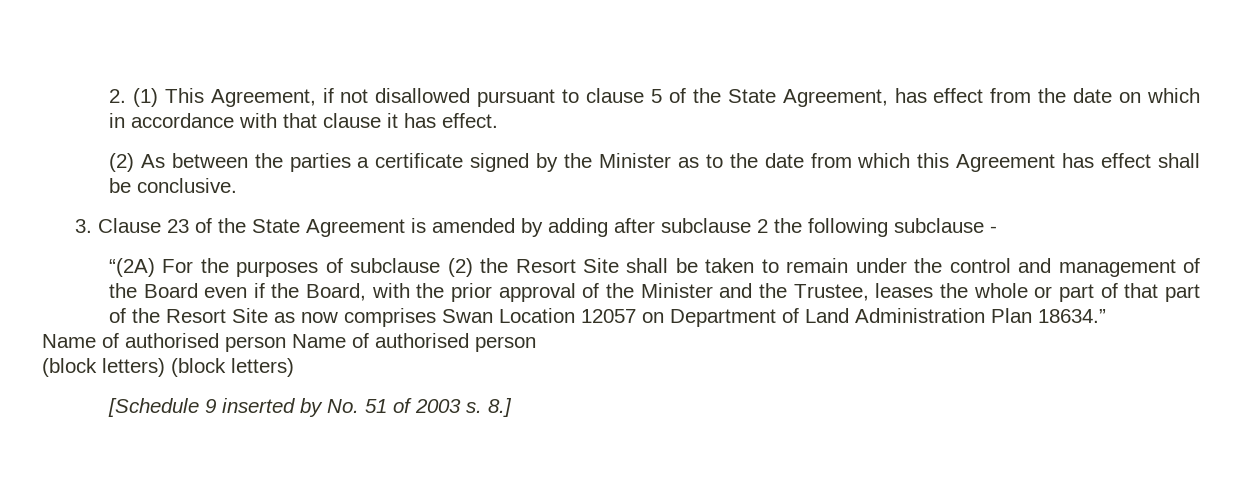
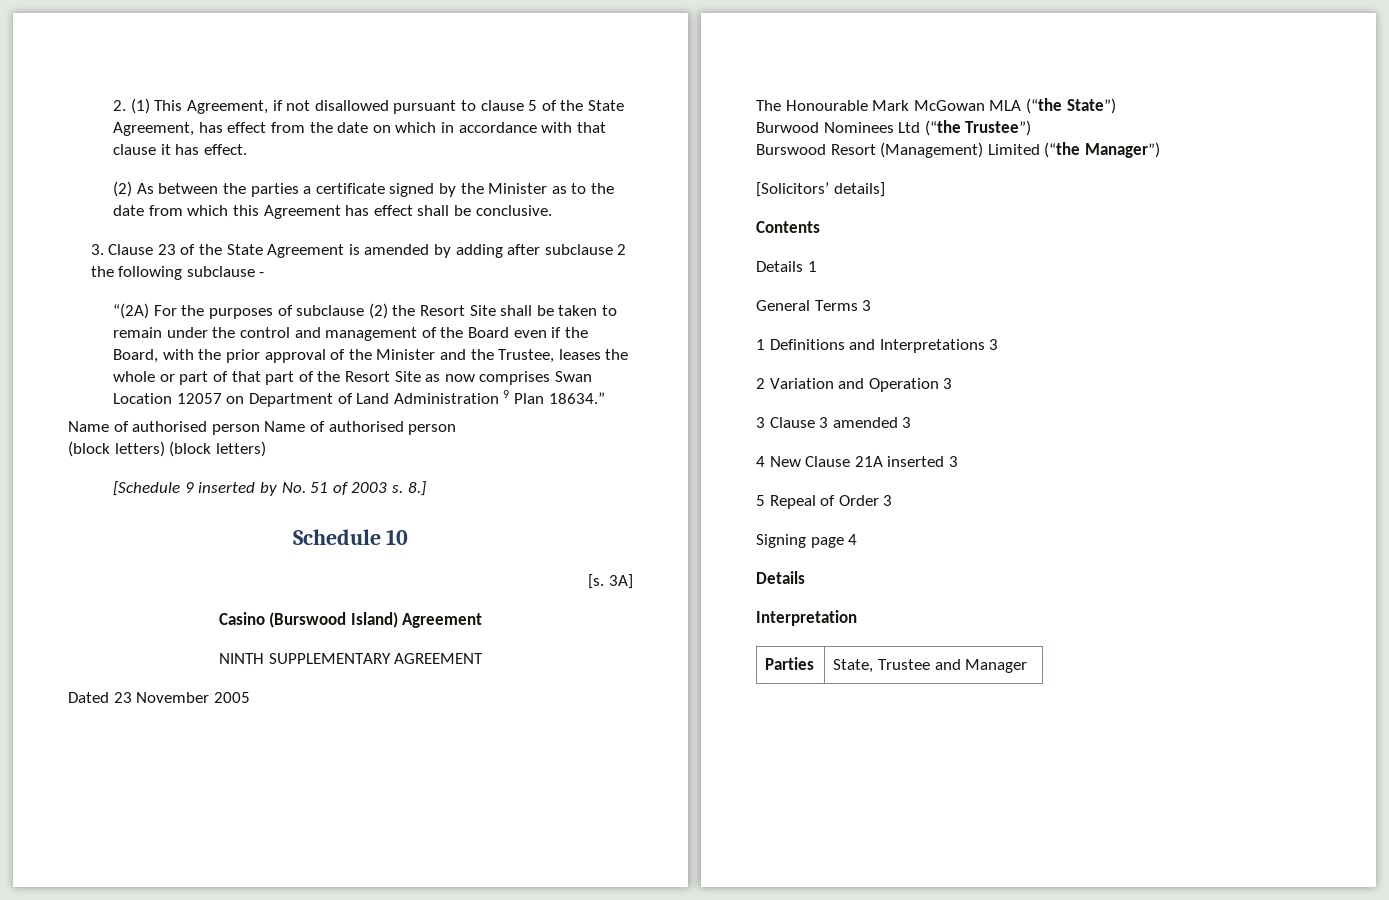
(985, 315) none -> [503,390,510,398] 9
(512, 407) none -> [292,529,409,545] [588,574,633,589] [218,612,483,628] [218,653,484,664] [68,692,250,703] [756,98,1116,114] [756,120,1032,136] [756,142,1160,158] [756,182,885,197] [756,221,820,233] [756,261,817,272] [756,300,872,311] [756,339,999,353] [756,378,953,392] [756,417,912,428] [756,456,958,467] [756,495,893,509] [756,534,858,548] [756,571,805,584] [756,610,857,626] [765,657,815,670] [833,659,1028,673] // Schedule 10 // [s. 3A] // Casino (Burswood Island) Agreement // NINTH SUPPLEMENTARY AGREEMENT // Dated 23 November 2005 // The Honourable Mark McGowan MLA (“the State”) // Burwood Nominees Ltd (“the Trustee”) // Burswood Resort (Management) Limited (“the Manager”) // [Solicitors’ details] // Contents // Details 1 // General Terms 3 // 1 Definitions and Interpretations 3 // 2 Variation and Operation 3 // 3 Clause 3 amended 3 // 4 New Clause 21A inserted 3 // 5 Repeal of Order 3 // Signing page 4 // Details // Interpretation // Parties | State, Trustee and Manager

